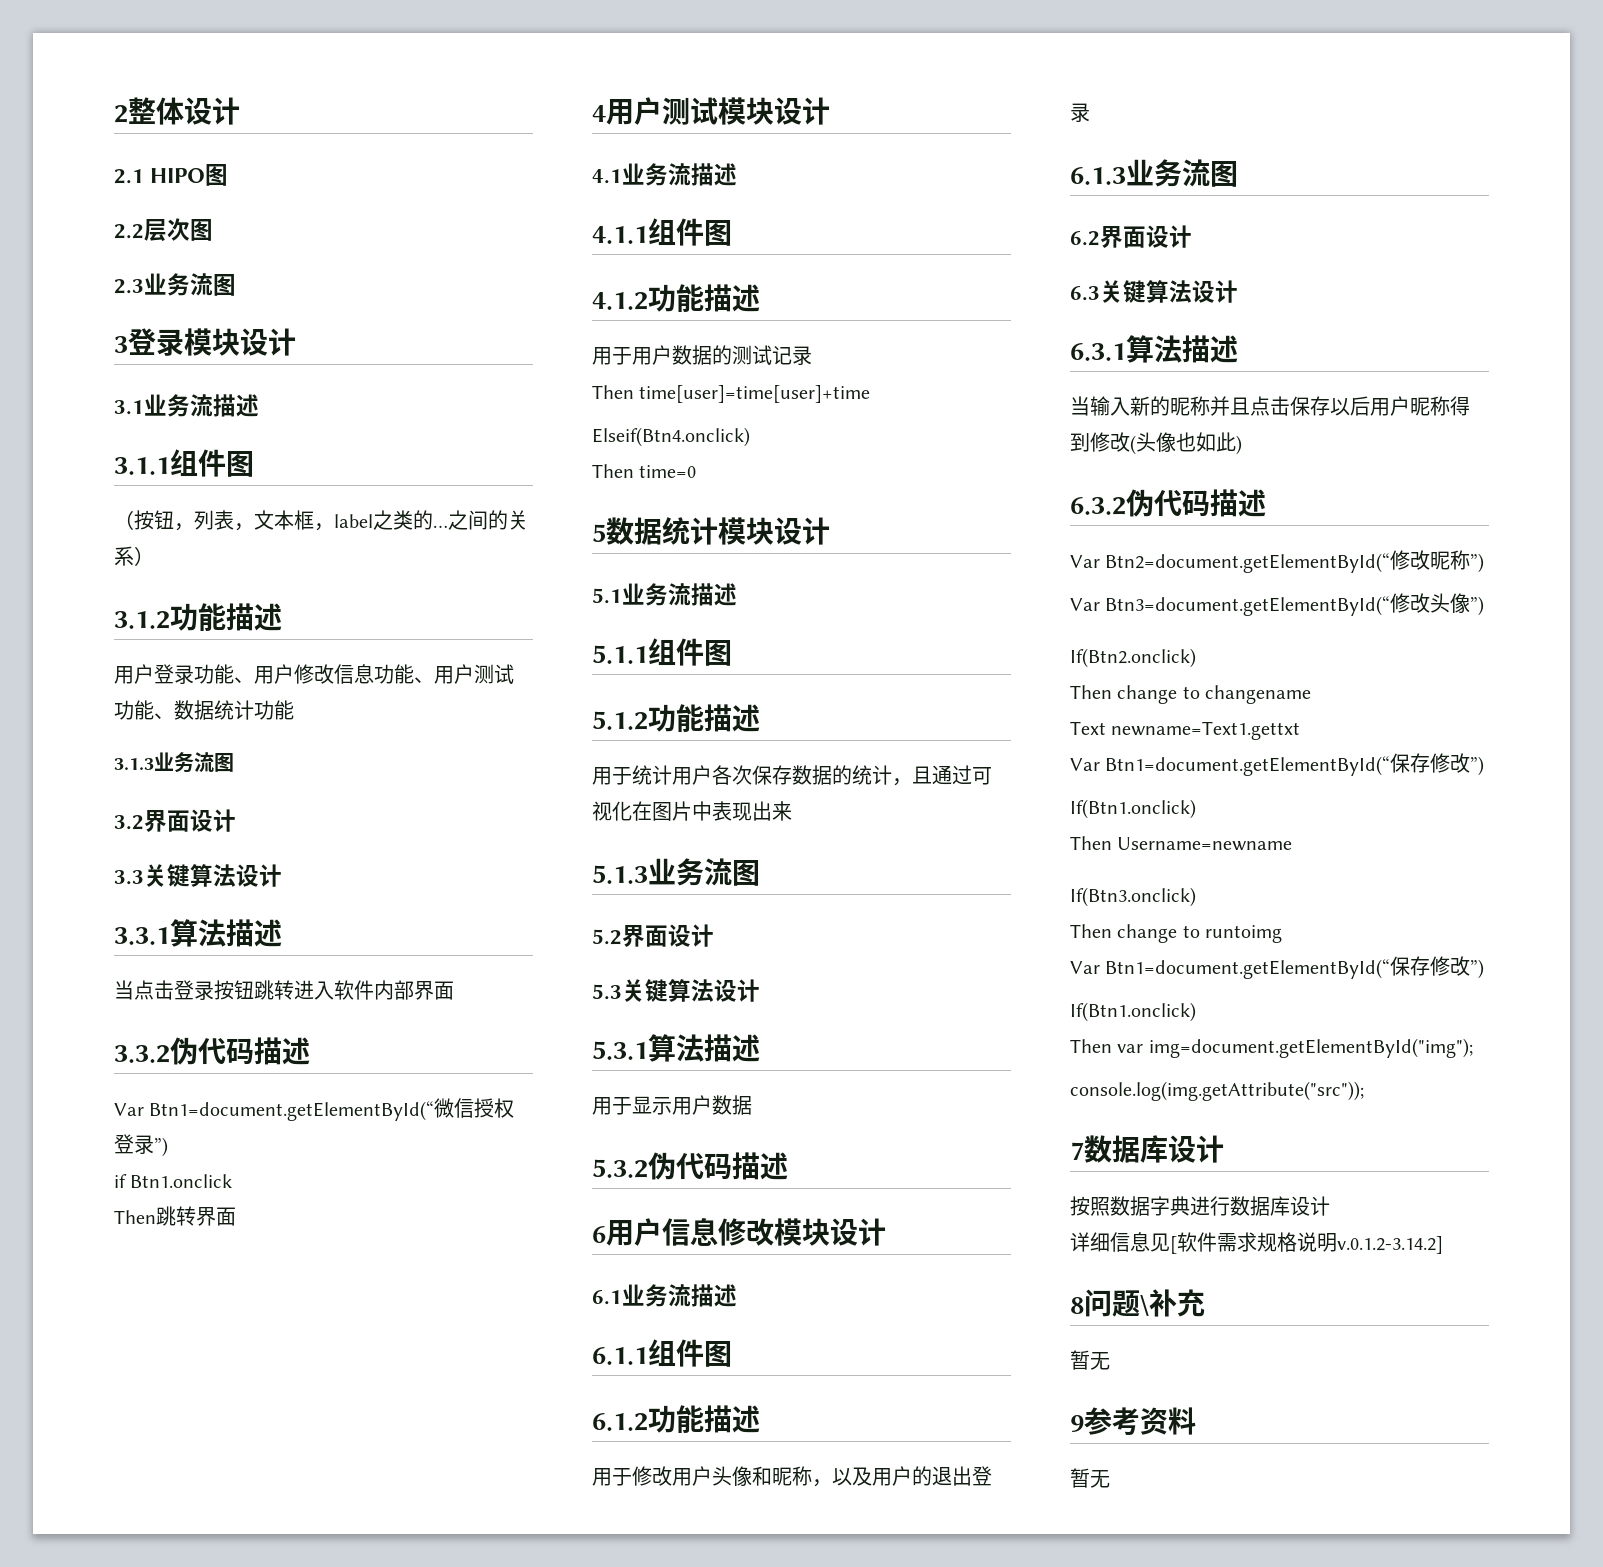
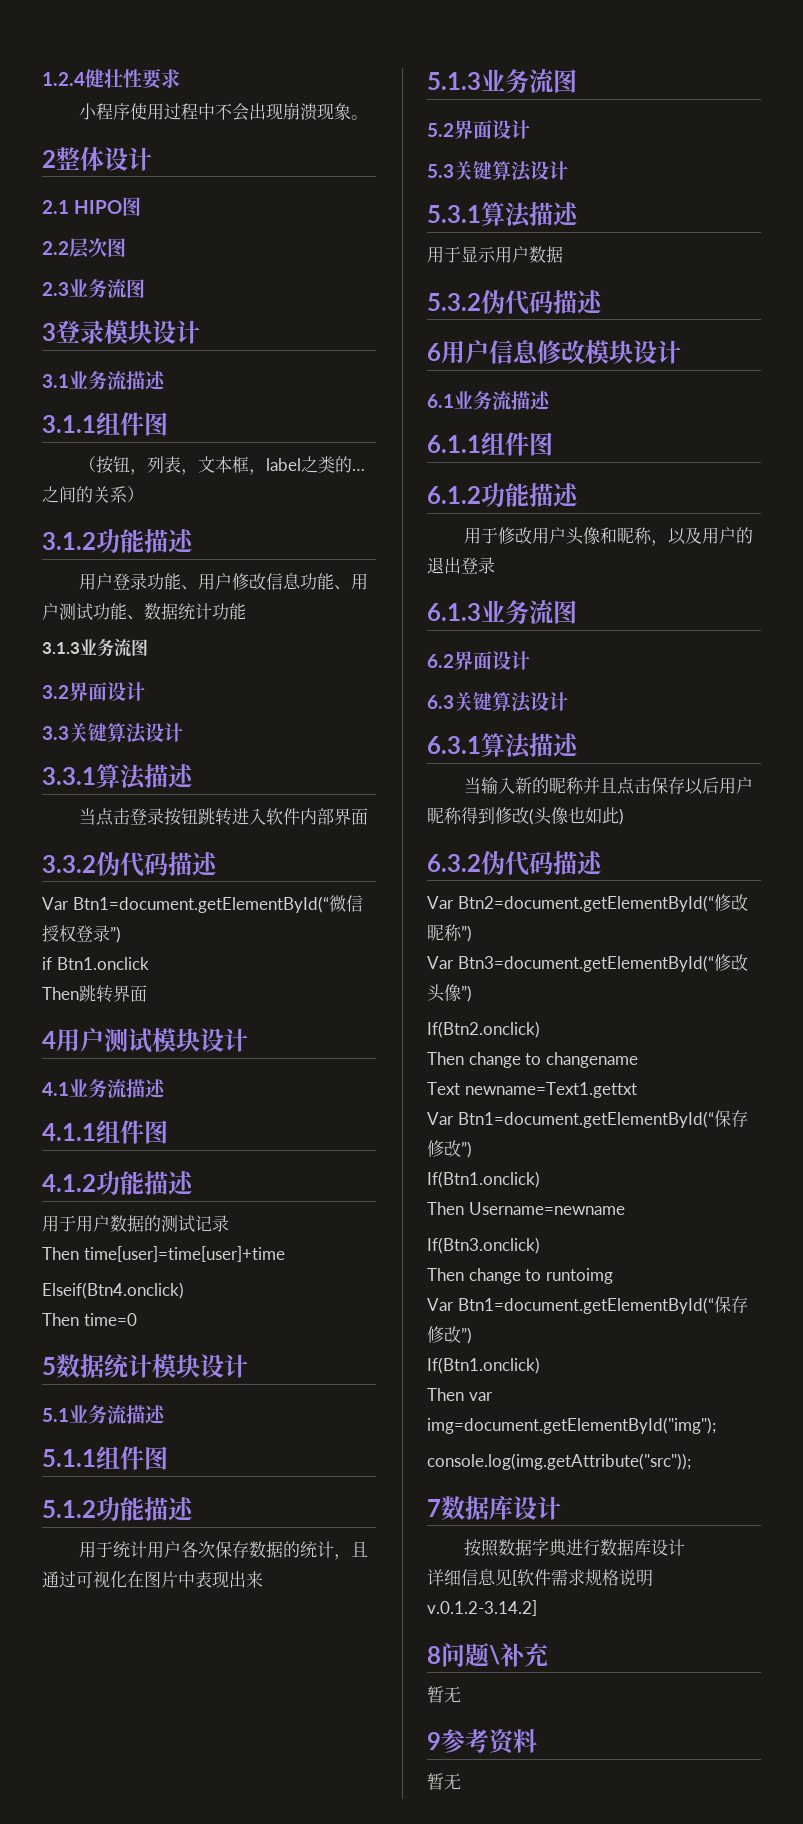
(114, 114) none -> [42,69,180,89] [79,103,369,121] 1.2.4健壮性要求 // 小程序使用过程中不会出现崩溃现象。 //

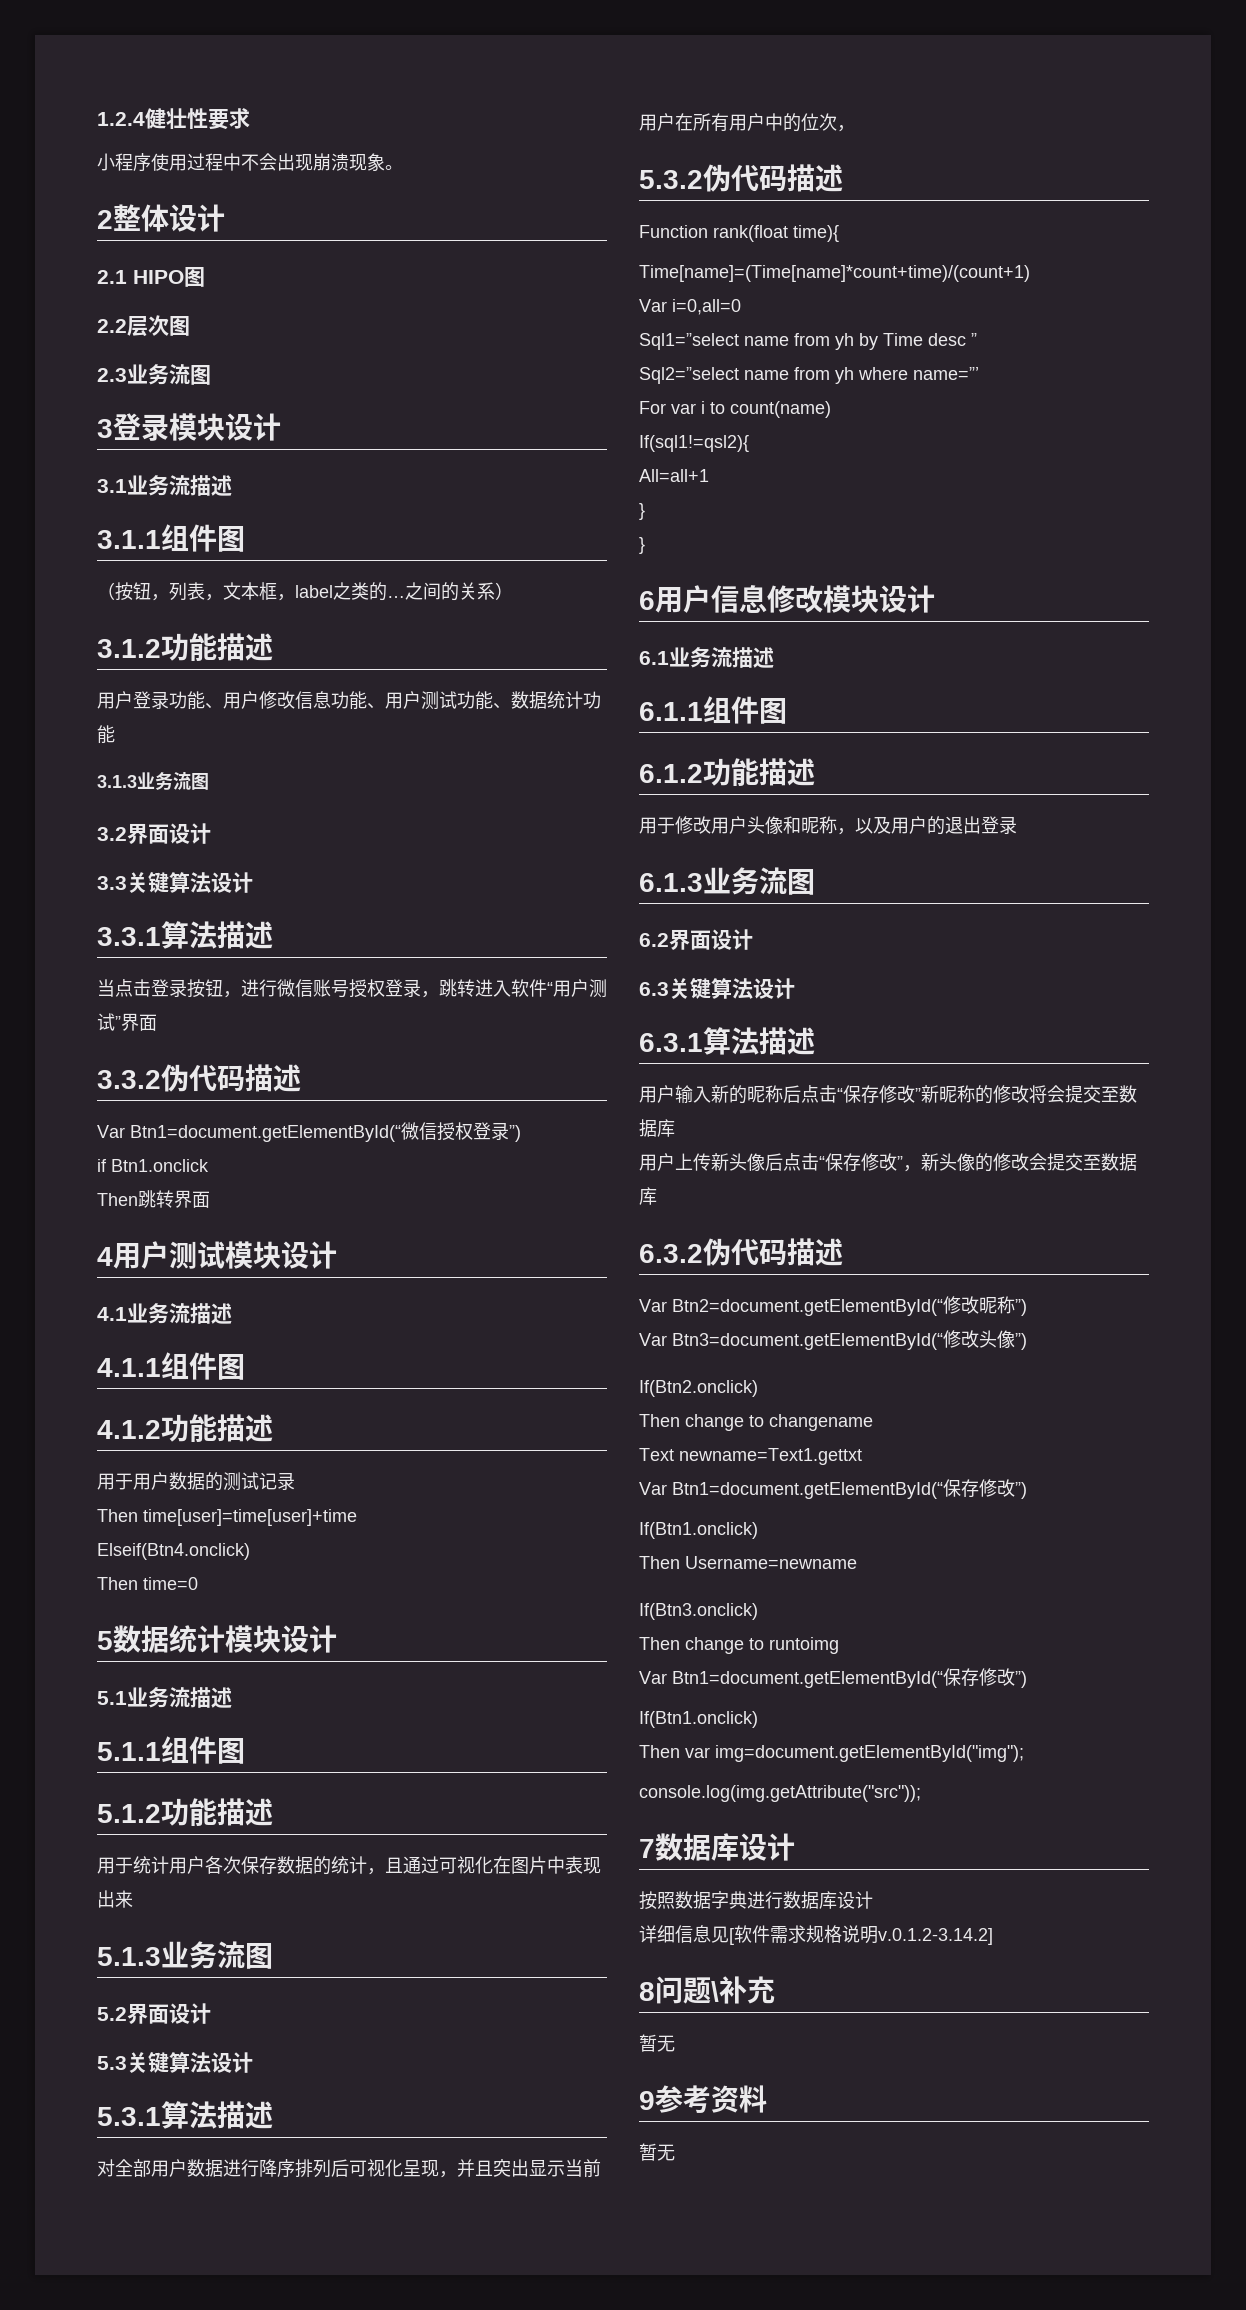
[198,808,335,826] 跳转进入软件内部 -> [223,979,607,998] [97,1013,121,1031] ，进行微信账号授权登录，跳转进入软件“用户测试”
[427,246,563,263] [427,289,603,315] 用于显示用户数据 // 5.3.2伪代码描述 -> [97,2159,601,2178] [639,113,855,132] [639,164,843,192] [639,225,839,242] [639,265,1030,282] [639,299,741,315] [639,333,977,350] [639,367,979,384] [639,401,831,418] [639,435,749,452] [639,469,709,482] [639,503,645,520] [639,537,645,554] 对全部用户数据进行降序排列后可视化呈现，并且突出显示当前用户在所有用户中的位次， // 5.3.2伪代码描述 // Function rank(float time){ // Time[name]=(Time[name]*count+time)/(count+1) // Var i=0,all=0 // Sql1=”select name from yh by Time desc ” // Sql2=”select name from yh where name=”’ // For var i to count(name) // If(sql1!=qsl2){ // All=all+1 // } // }
[464,777,482,794] 当 -> [639,1085,675,1103] 用户
[583,777,754,795] [427,807,624,825] 并且点击保存以后用户昵称得到修改(头像也如此) -> [783,1085,1137,1104] [639,1119,675,1137] [639,1153,1137,1172] [639,1187,657,1205] 后点击“保存修改”新昵称的修改将会提交至数据库 // 用户上传新头像后点击“保存修改”，新头像的修改会提交至数据库

